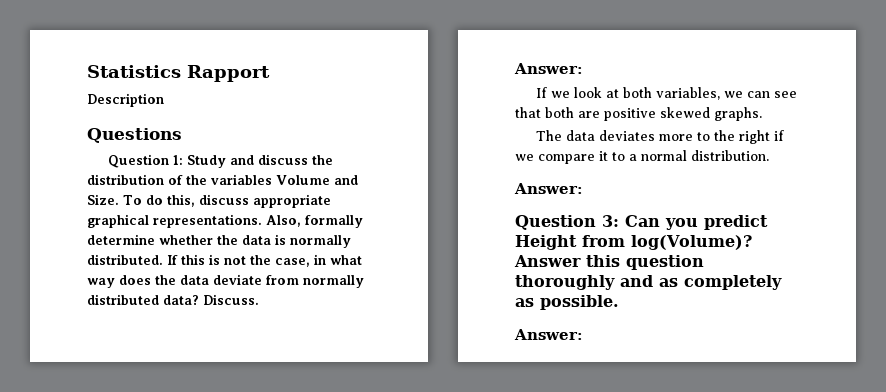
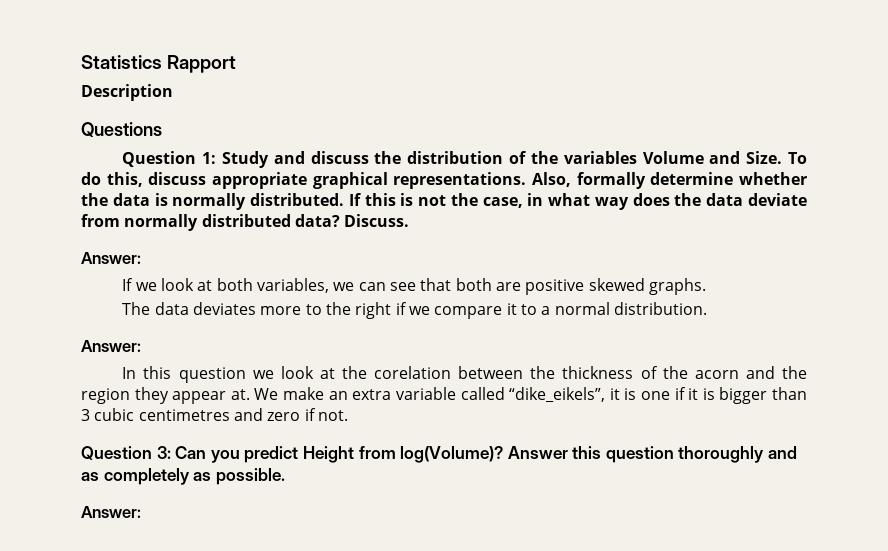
(583, 188) none -> [122,366,808,383] [81,387,807,404] [81,408,348,421] // In this question we look at the corelation between the thickness of the acorn and the region they appear at. We make an extra variable called “dike_eikels”, it is one if it is bigger than 3 cubic centimetres and zero if not.

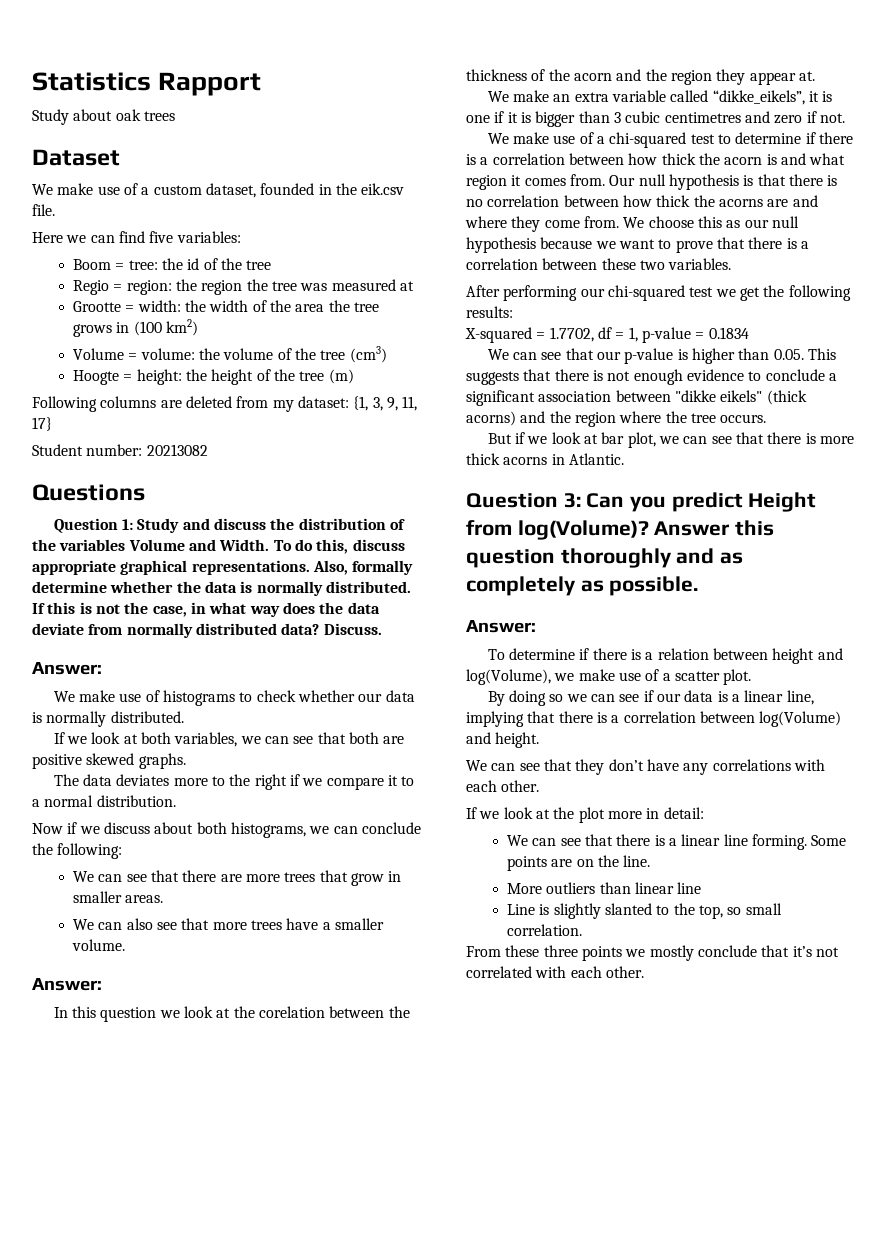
[81,84,173,101] Description -> [32,109,175,125] [32,149,120,166] [32,183,405,198] [32,204,55,216] [32,231,241,243] [72,258,272,270] [72,279,414,295] [72,300,379,312] [72,319,198,337] [72,346,387,363] [72,369,354,385] [32,396,418,412] [32,417,52,431] [32,444,208,456] Study about oak trees // Dataset // We make use of a custom dataset, founded in the eik.csv file. // Here we can find five variables: // Boom = tree: the id of the tree // Regio = region: the region the tree was measured at // Grootte = width: the width of the area the tree grows in (100 km2) // Volume = volume: the volume of the tree (cm3) // Hoogte = height: the height of the tree (m) // Following columns are deleted from my dataset: {1, 3, 9, 11, 17} // Student number: 20213082
[746,151,783,164] Size. -> [219,539,270,551] Width.
(141, 258) none -> [53,690,415,706] [32,711,184,727] // We make use of histograms to check whether our data is normally distributed.
(707, 308) none -> [32,822,421,838] [32,843,123,859] [72,870,402,886] [72,891,164,903] [72,918,384,930] [71,939,125,951] // Now if we discuss about both histograms, we can conclude the following: // We can see that there are more trees that grow in smaller areas. // We can also see that more trees have a smaller volume.
(250, 394) none -> (815, 76) //
[509,387,606,403] “dike_eikels”, -> [712,90,805,105] “dikke_eikels”,
(348, 415) none -> [487,132,853,148] [466,153,846,165] [466,174,838,190] [466,195,818,207] [465,216,799,232] [466,237,809,253] [466,258,732,270] [466,285,851,301] [466,306,513,318] [465,327,749,343] [487,348,836,364] [466,369,837,385] [466,390,807,406] [466,411,767,427] [487,432,854,448] [466,453,624,465] // We make use of a chi-squared test to determine if there is a correlation between how thick the acorn is and what region it comes from. Our null hypothesis is that there is no correlation between how thick the acorns are and where they come from. We choose this as our null hypothesis because we want to prove that there is a correlation between these two variables. // After performing our chi-squared test we get the following results: // X-squared = 1.7702, df = 1, p-value = 0.1834 // We can see that our p-value is higher than 0.05. This suggests that there is not enough evidence to conclude a significant association between "dikke eikels" (thick acorns) and the region where the tree occurs. // But if we look at bar plot, we can see that there is more thick acorns in Atlantic.
(141, 512) none -> [487,648,843,664] [466,669,752,685] [487,690,814,706] [466,711,842,727] [466,732,540,748] [466,759,825,775] [466,780,540,792] [466,807,704,823] [506,834,847,850] [506,855,651,871] [506,882,702,894] [506,903,782,919] [506,924,582,936] [466,945,839,961] [466,966,644,978] // To determine if there is a relation between height and log(Volume), we make use of a scatter plot. // By doing so we can see if our data is a linear line, implying that there is a correlation between log(Volume) and height. // We can see that they don’t have any correlations with each other. // If we look at the plot more in detail: // We can see that there is a linear line forming. Some points are on the line. // More outliers than linear line // Line is slightly slanted to the top, so small correlation. // From these three points we mostly conclude that it’s not correlated with each other.

